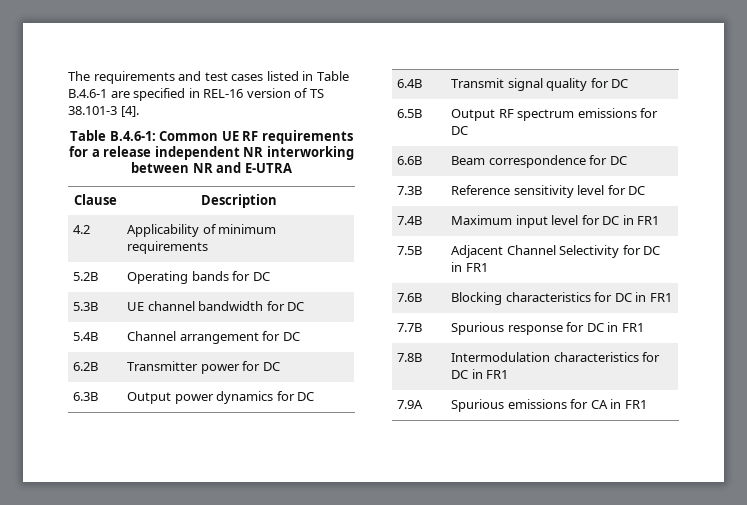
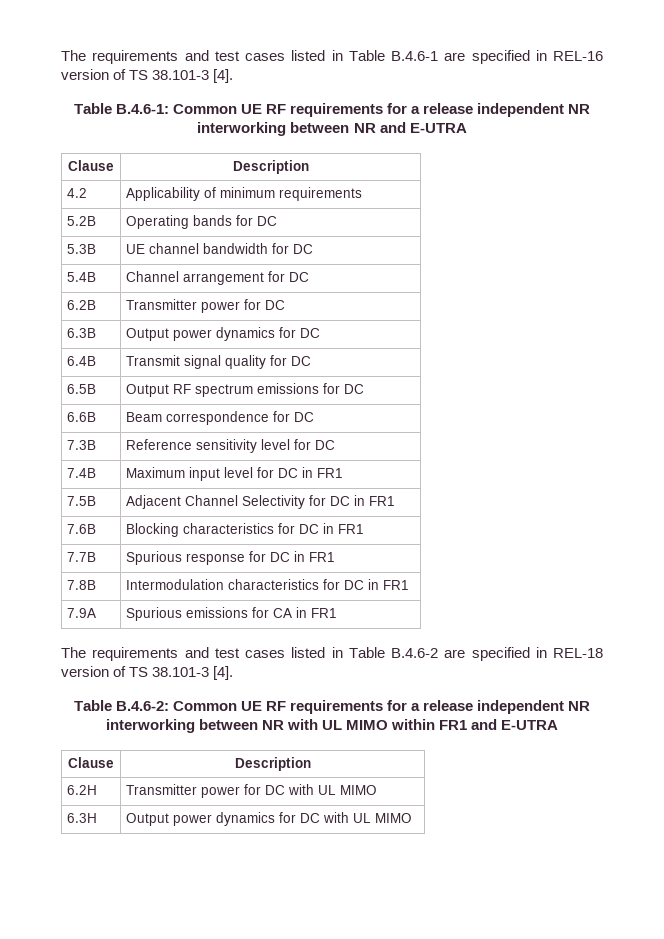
(647, 404) none -> [61,647,603,661] [61,666,234,680] [73,700,591,714] [105,719,559,733] [68,757,114,768] [234,757,311,771] [67,785,98,795] [126,784,378,798] [67,813,98,823] [126,812,413,826] // The requirements and test cases listed in Table B.4.6-2 are specified in REL-18 version of TS 38.101-3 [4]. // Table B.4.6-2: Common UE RF requirements for a release independent NR interworking between NR with UL MIMO within FR1 and E-UTRA // Clause | Description // 6.2H | Transmitter power for DC with UL MIMO // 6.3H | Output power dynamics for DC with UL MIMO

